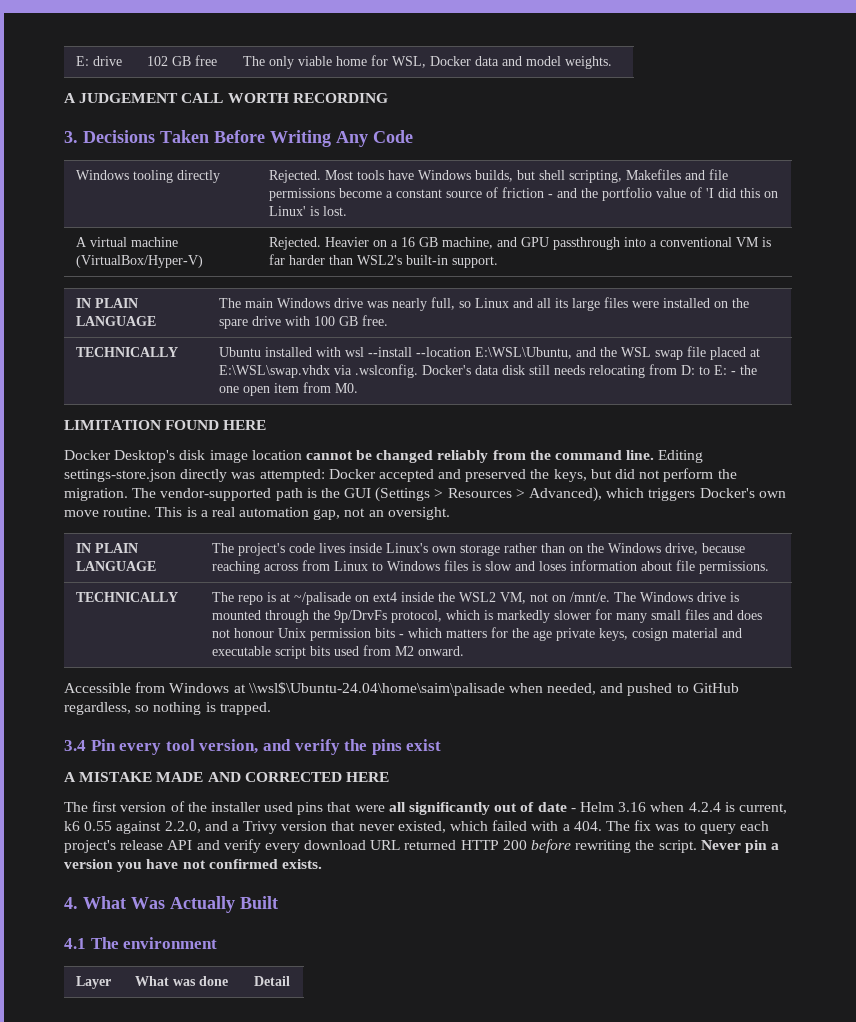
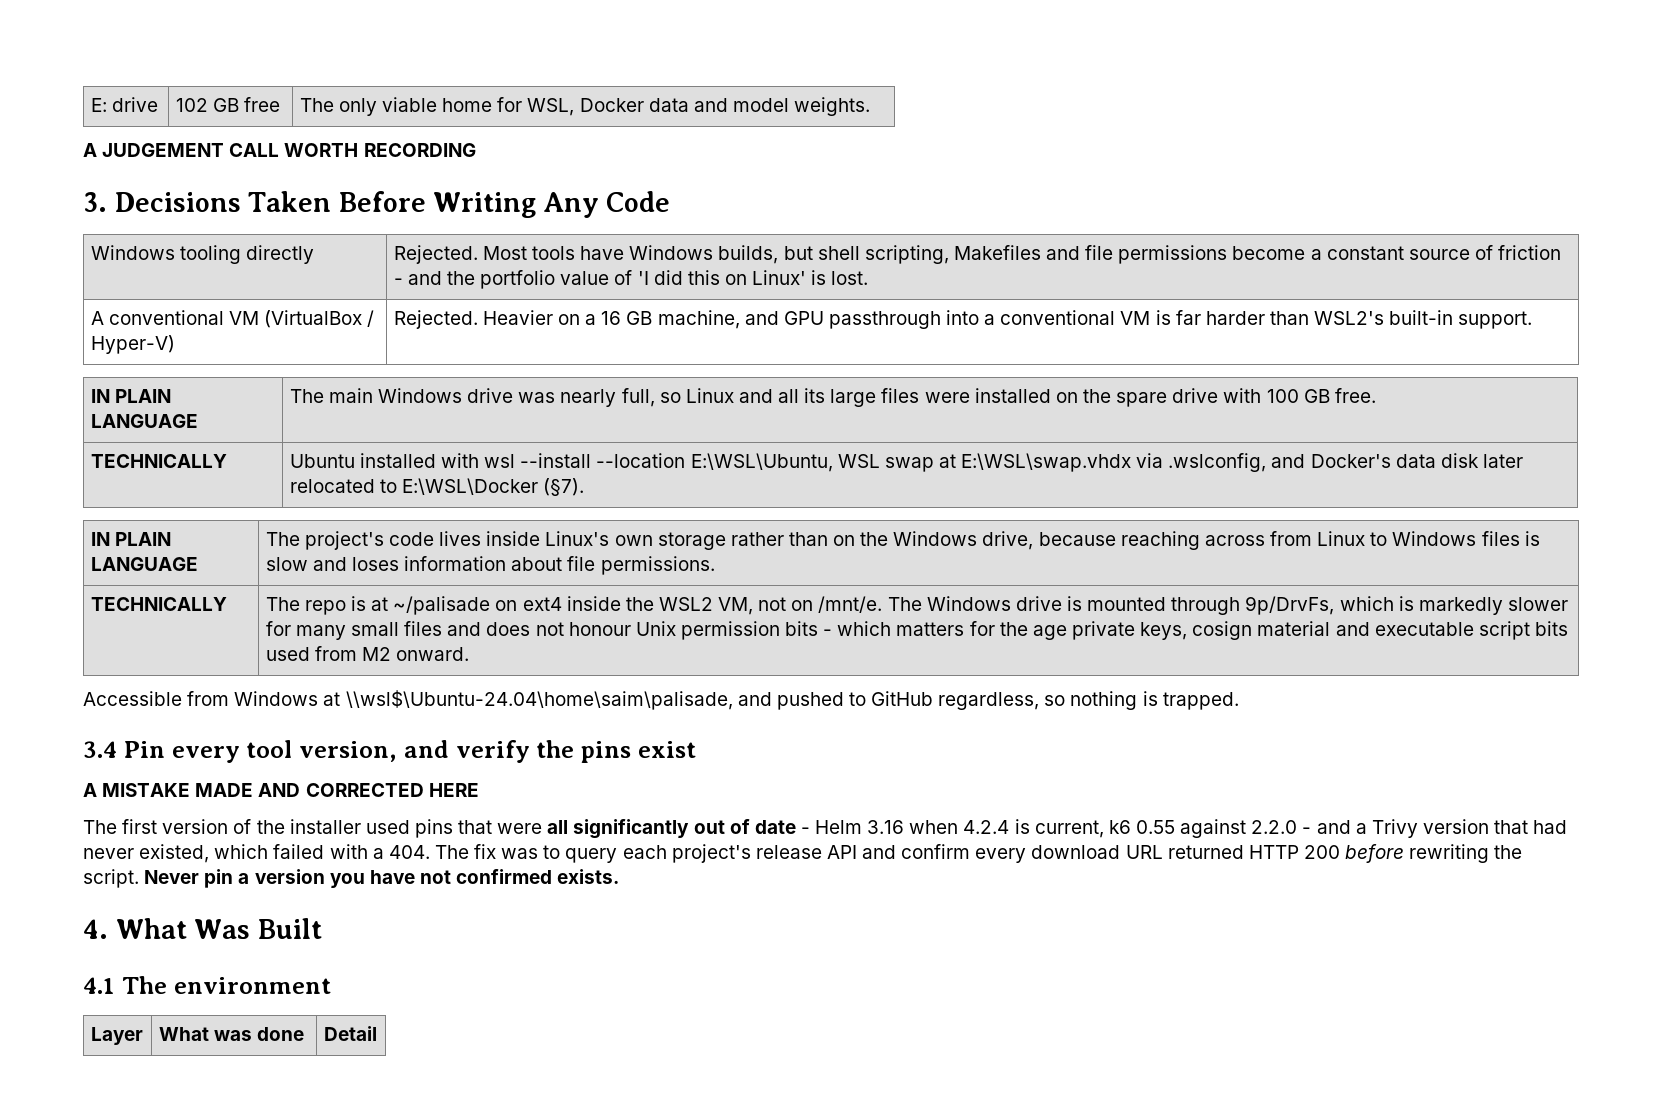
[89,237,178,247] [75,255,203,268] virtual machine (VirtualBox/Hyper-V) -> [108,310,375,328] [90,335,175,354] conventional VM (VirtualBox / Hyper-V)
[575,346,746,360] and the WSL swap file placed -> [837,454,934,472] WSL swap
[354,364,418,378] .wslconfig. -> [1168,453,1306,472] .wslconfig, and
[528,364,757,378] [218,382,358,396] [64,420,267,430] [64,450,704,463] [64,468,737,482] [64,487,786,502] [64,507,450,520] still needs relocating from D: to E: - the one open item from M0. // LIMITATION FOUND HERE // Docker Desktop's disk image location cannot be changed reliably from the command line. Editing settings-store.json directly was attempted: Docker accepted and preserved the keys, but did not perform the migration. The vendor-supported path is the GUI (Settings > Resources > Advanced), which triggers Docker's own move routine. This is a real automation gap, not an oversight. -> [1482,454,1523,468] [289,478,585,496] later relocated to E:\WSL\Docker (§7).
[312,610,442,623] the 9p/DrvFs protocol, -> [1245,596,1335,615] 9p/DrvFs,
[248,682,597,696] \\wsl$\Ubuntu-24.04\home\saim\palisade when needed, -> [345,690,733,710] \\wsl$\Ubuntu-24.04\home\saim\palisade,
[164,821,201,833] 2.2.0, -> [1251,820,1312,834] 2.2.0 -
(356, 826) none -> [1533,820,1568,834] had
[223,839,261,853] verify -> [901,844,971,859] confirm
[170,896,235,913] Actually -> (251, 929) none

